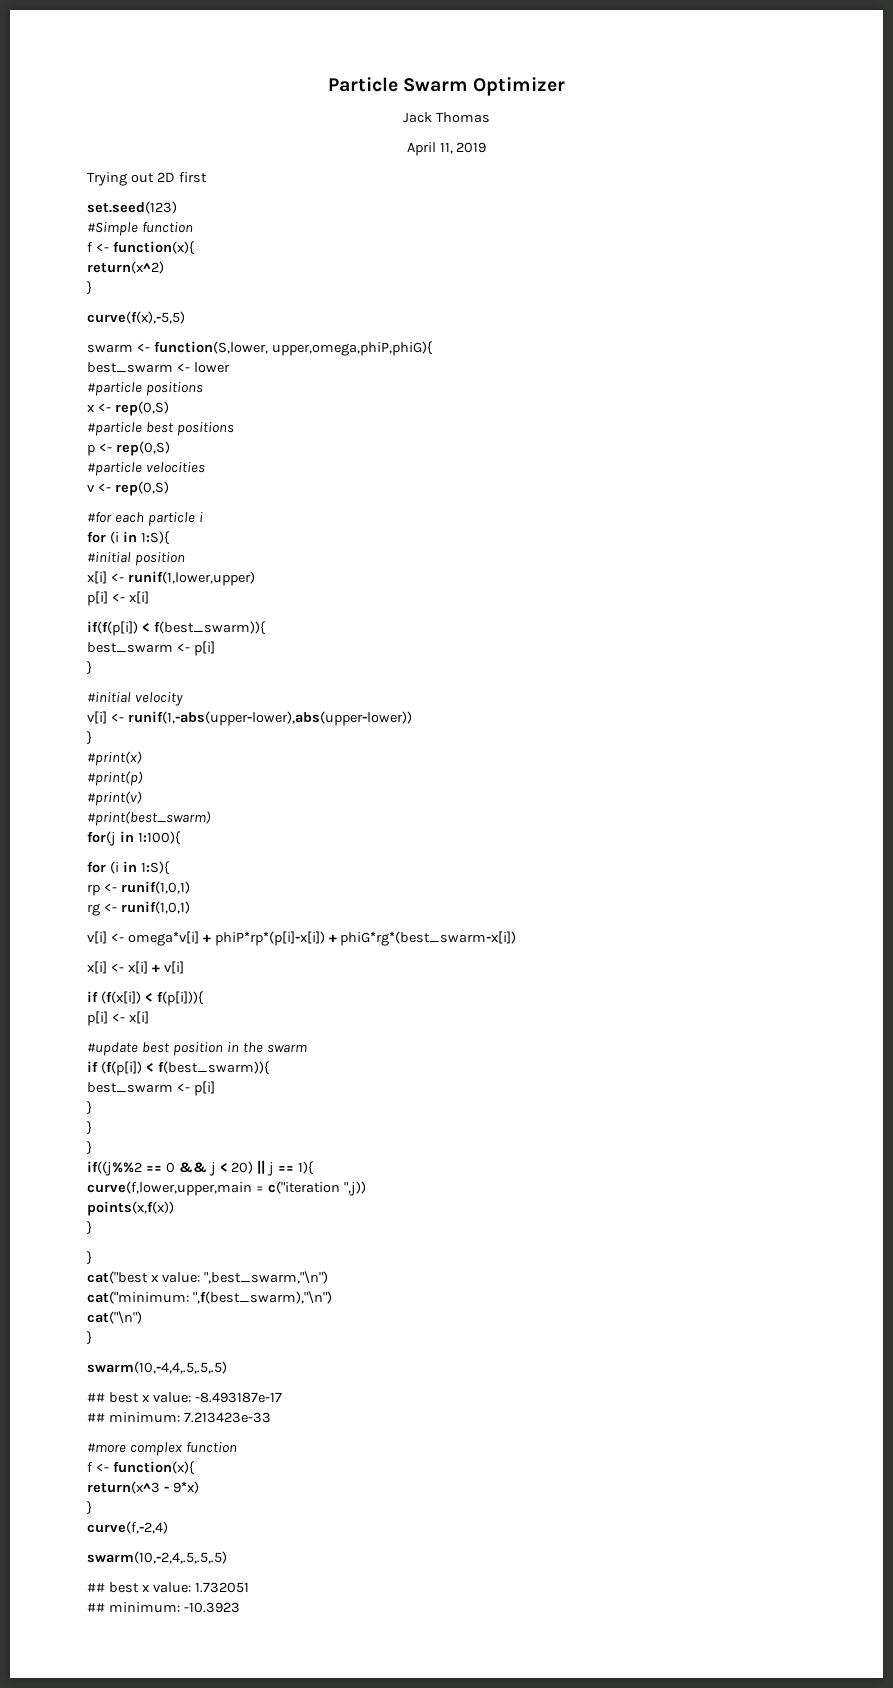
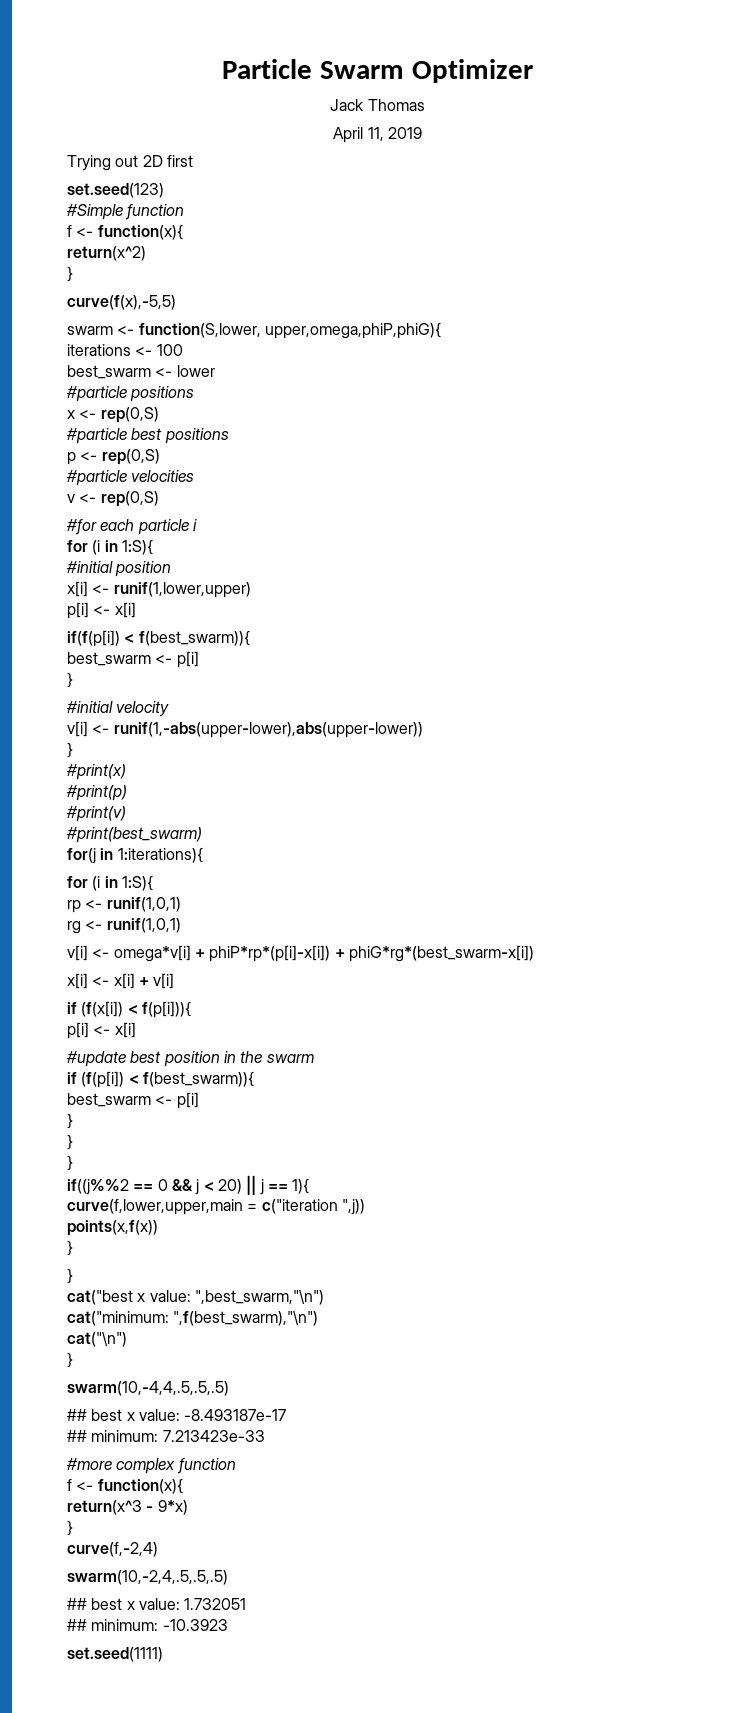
(432, 348) none -> [67,344,183,356] // iterations <- 100
[137,831,180,845] 1:100){ -> [117,847,203,863] 1:iterations){
(240, 1607) none -> [67,1647,163,1662] // set.seed(1111)

